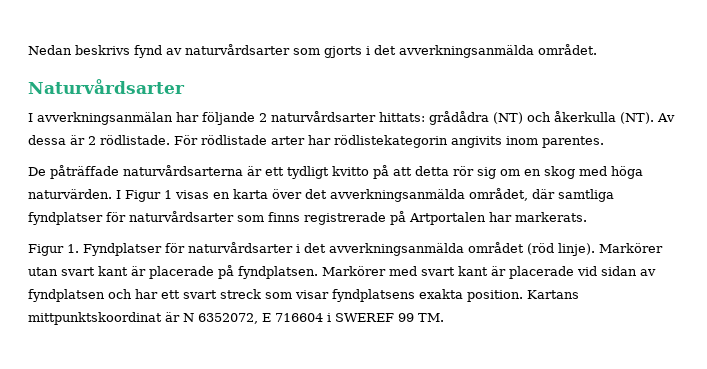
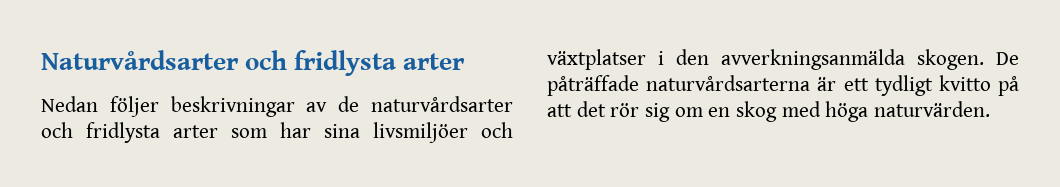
[28,44,597,58] [28,79,185,94] [28,111,675,125] [28,135,604,148] Nedan beskrivs fynd av naturvårdsarter som gjorts i det avverkningsanmälda området. // Naturvårdsarter // I avverkningsanmälan har följande 2 naturvårdsarter hittats: grådådra (NT) och åkerkulla (NT). Av dessa är 2 rödlistade. För rödlistade arter har rödlistekategorin angivits inom parentes. // -> [41,50,466,76] [41,96,513,117] [41,122,513,143] [547,49,984,70] Naturvårdsarter och fridlysta arter // Nedan följer beskrivningar av de naturvårdsarter och fridlysta arter som har sina livsmiljöer och växtplatser i den avverkningsanmälda skogen.
[415,166,449,176] detta -> [576,101,606,117] det
[116,188,614,202] [28,211,587,225] [28,242,663,256] [28,265,656,279] [28,289,579,302] [28,312,444,325] I Figur 1 visas en karta över det avverkningsanmälda området, där samtliga fyndplatser för naturvårdsarter som finns registrerade på Artportalen har markerats. // Figur 1. Fyndplatser för naturvårdsarter i det avverkningsanmälda området (röd linje). Markörer utan svart kant är placerade på fyndplatsen. Markörer med svart kant är placerade vid sidan av fyndplatsen och har ett svart streck som visar fyndplatsens exakta position. Kartans mittpunktskoordinat är N 6352072, E 716604 i SWEREF 99 TM. -> (991, 109) none

